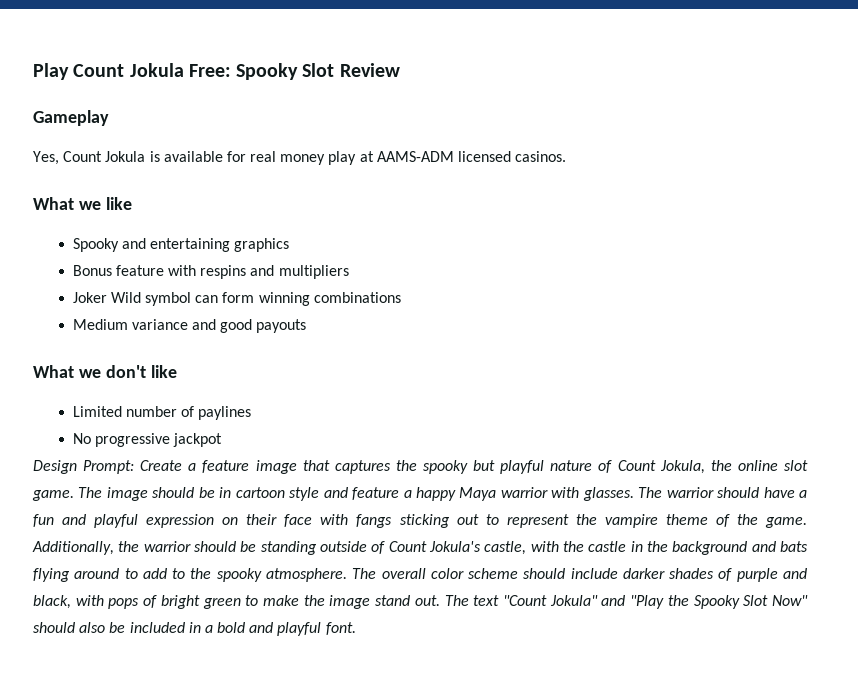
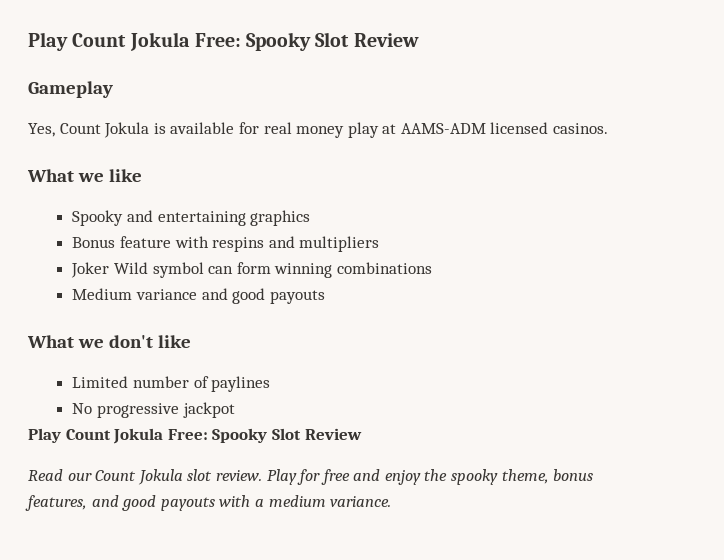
[33,460,808,474] [32,487,808,501] [33,514,807,528] [32,541,809,555] [33,568,808,582] [33,595,808,609] [33,622,356,636] Design Prompt: Create a feature image that captures the spooky but playful nature of Count Jokula, the online slot game. The image should be in cartoon style and feature a happy Maya warrior with glasses. The warrior should have a fun and playful expression on their face with fangs sticking out to represent the vampire theme of the game. Additionally, the warrior should be standing outside of Count Jokula's castle, with the castle in the background and bats flying around to add to the spooky atmosphere. The overall color scheme should include darker shades of purple and black, with pops of bright green to make the image stand out. The text "Count Jokula" and "Play the Spooky Slot Now" should also be included in a bold and playful font. -> [28,428,362,444] [28,469,594,485] [25,495,392,511] Play Count Jokula Free: Spooky Slot Review // Read our Count Jokula slot review. Play for free and enjoy the spooky theme, bonus features, and good payouts with a medium variance.

